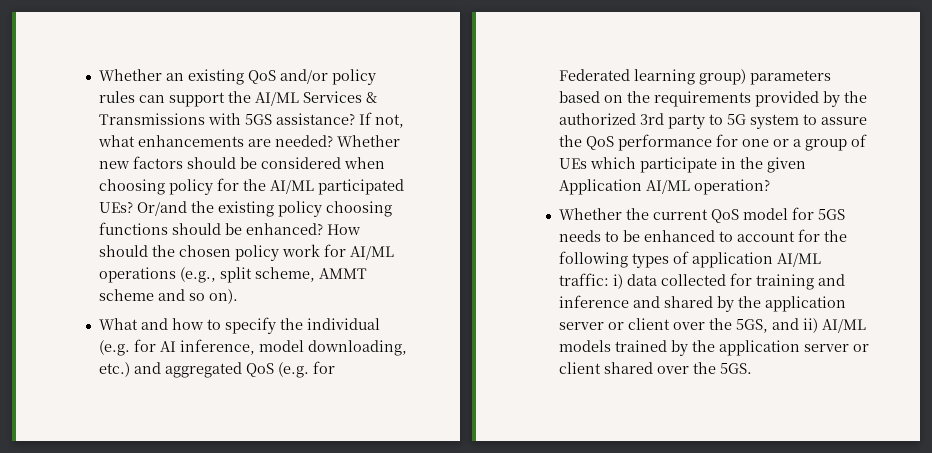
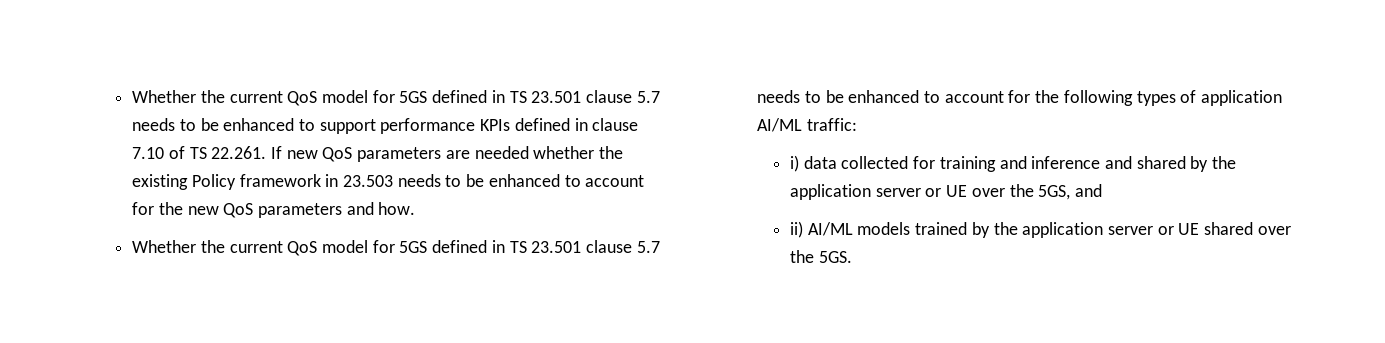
[98,69,376,85] [98,91,377,107] [98,112,404,128] [97,135,400,147] [98,156,385,169] [98,178,404,195] [98,201,392,217] [98,222,361,235] [98,244,394,261] [98,267,367,283] [98,289,238,304] [98,317,380,334] [98,339,407,356] [98,361,335,378] [558,69,831,85] [558,91,867,107] [558,113,867,129] [558,134,867,151] [558,157,806,173] [558,179,770,195] [558,207,845,223] Whether an existing QoS and/or policy rules can support the AI/ML Services & Transmissions with 5GS assistance? If not, what enhancements are needed? Whether new factors should be considered when choosing policy for the AI/ML participated UEs? Or/and the existing policy choosing functions should be enhanced? How should the chosen policy work for AI/ML operations (e.g., split scheme, AMMT scheme and so on). // What and how to specify the individual (e.g. for AI inference, model downloading, etc.) and aggregated QoS (e.g. for Federated learning group) parameters based on the requirements provided by the authorized 3rd party to 5G system to assure the QoS performance for one or a group of UEs which participate in the given Application AI/ML operation? // Whether the current QoS model for 5GS -> [132,90,660,106] [132,118,639,134] [132,146,624,162] [132,174,645,190] [132,202,416,218] [132,240,660,256] Whether the current QoS model for 5GS defined in TS 23.501 clause 5.7 needs to be enhanced to support performance KPIs defined in clause 7.10 of TS 22.261. If new QoS parameters are needed whether the existing Policy framework in 23.503 needs to be enhanced to account for the new QoS parameters and how. // Whether the current QoS model for 5GS defined in TS 23.501 clause 5.7
(609, 279) none -> (857, 124) //
[627,318,670,330] client -> [946,185,968,197] UE
(799, 324) none -> (1103, 190) //
[558,362,601,374] client -> [1178,223,1200,235] UE

